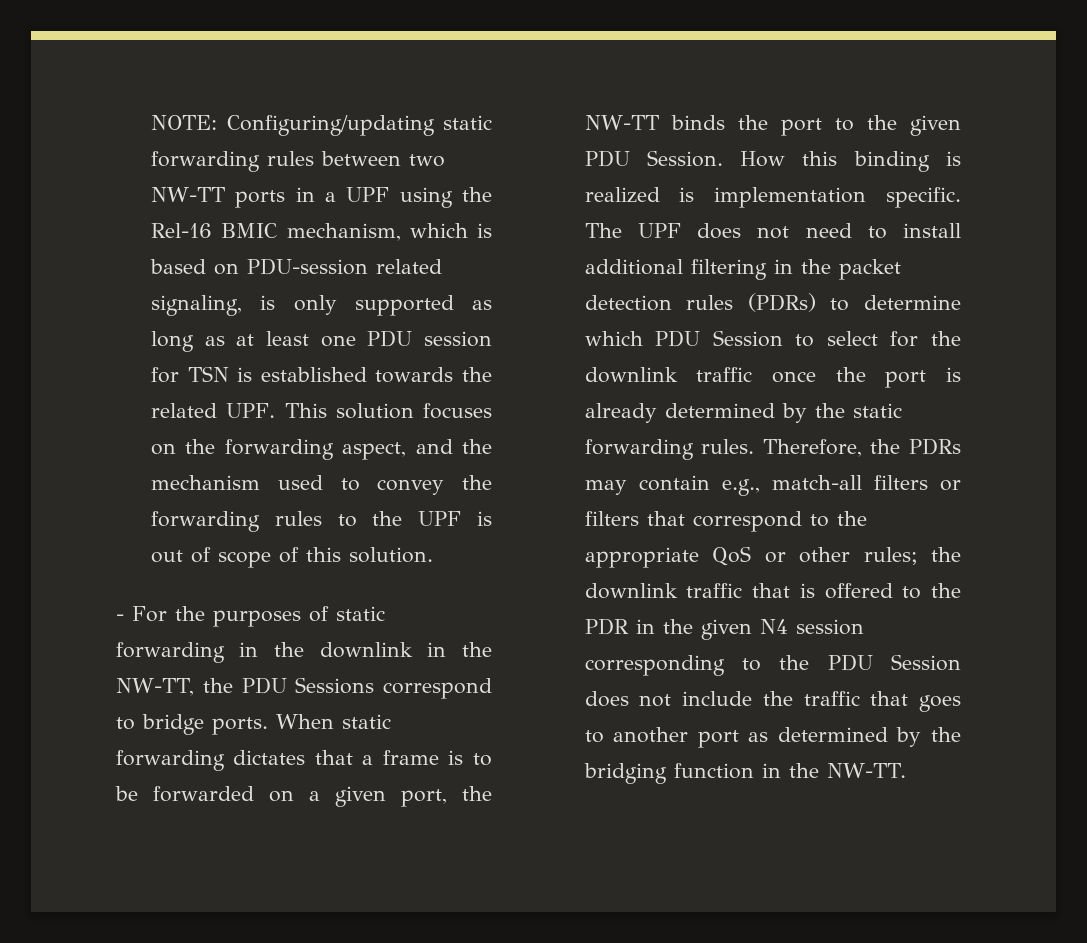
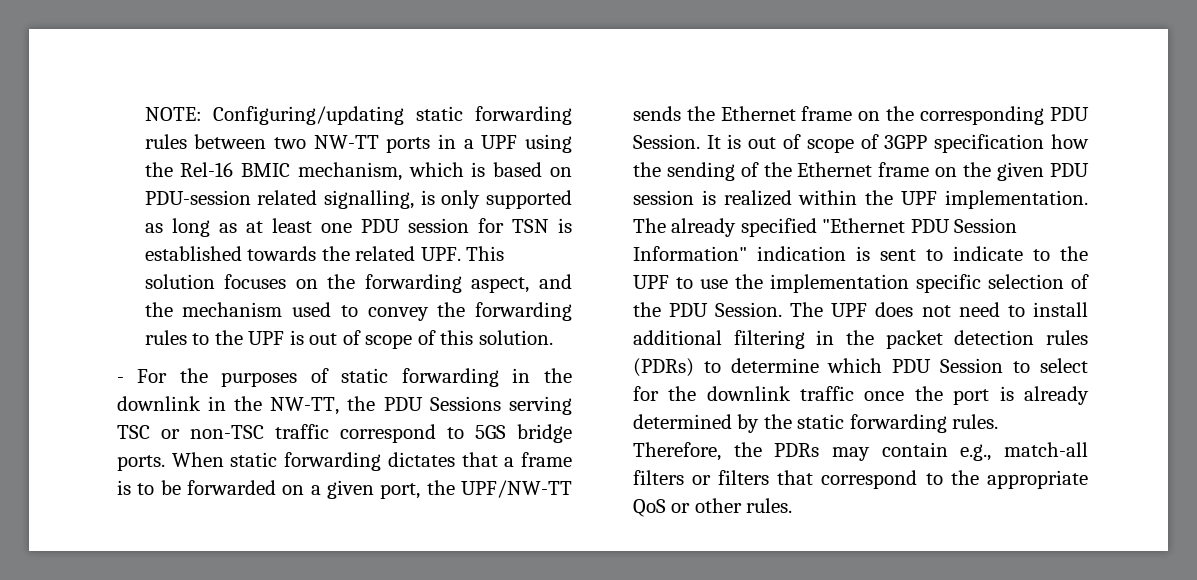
[151,295,243,316] signaling, -> [323,190,414,209] signalling,
[383,678,492,699] [115,717,135,730] correspond to -> [508,396,572,415] [116,424,506,443] serving TSC or non-TSC traffic correspond to 5GS
[584,115,961,136] [584,150,961,172] [584,187,961,208] NW-TT binds the port to the given PDU Session. How this binding is realized is implementation specific. -> [460,480,572,498] [632,106,1089,125] [632,134,1089,153] [632,162,1089,181] [632,190,1088,209] [632,218,1018,237] [632,246,1088,261] [632,274,1089,293] [632,302,783,317] UPF/NW-TT sends the Ethernet frame on the corresponding PDU Session. It is out of scope of 3GPP specification how the sending of the Ethernet frame on the given PDU session is realized within the UPF implementation. The already specified "Ethernet PDU Session Information" indication is sent to indicate to the UPF to use the implementation specific selection of the PDU Session.
[863,547,961,565] [584,583,961,599] [584,618,864,640] [584,654,961,676] [584,691,961,712] [584,727,961,748] [583,763,907,784] rules; the downlink traffic that is offered to the PDR in the given N4 session corresponding to the PDU Session does not include the traffic that goes to another port as determined by the bridging function in the NW-TT. -> [746,498,793,513] rules.

